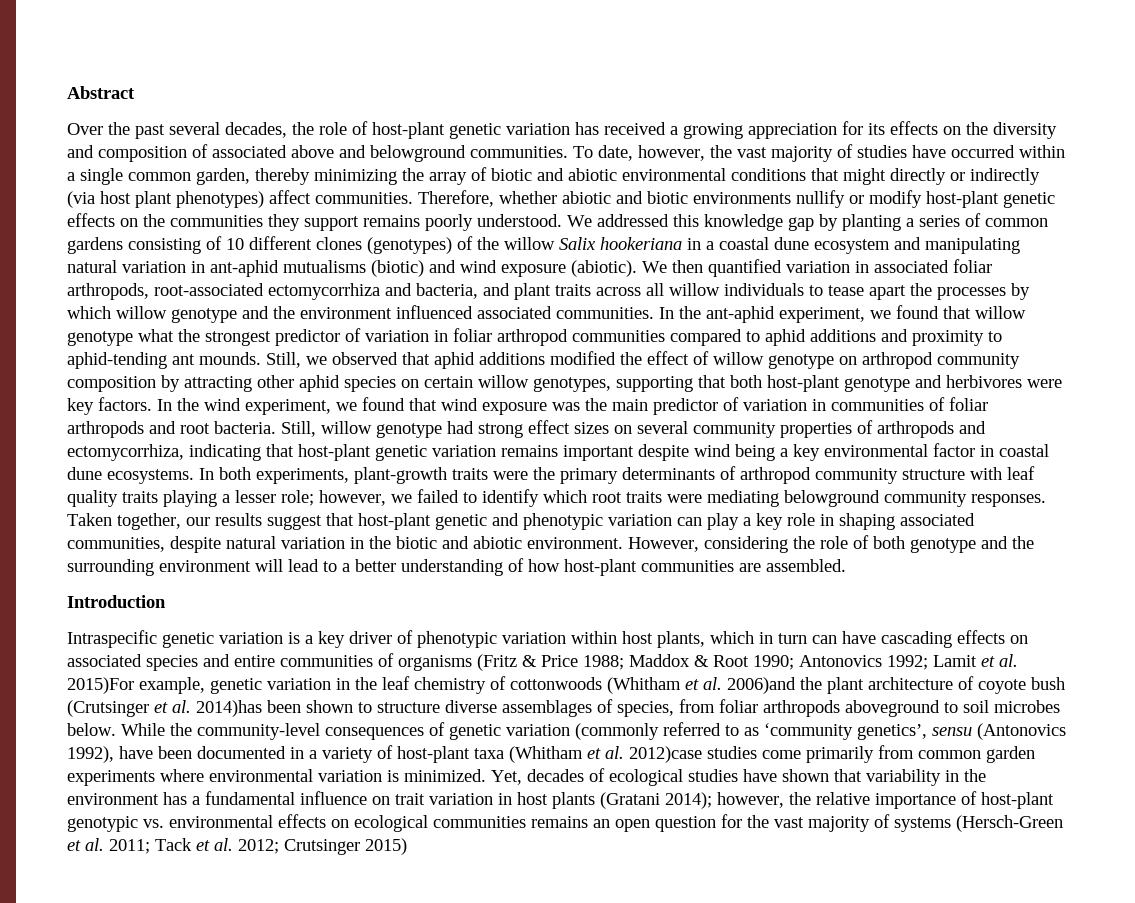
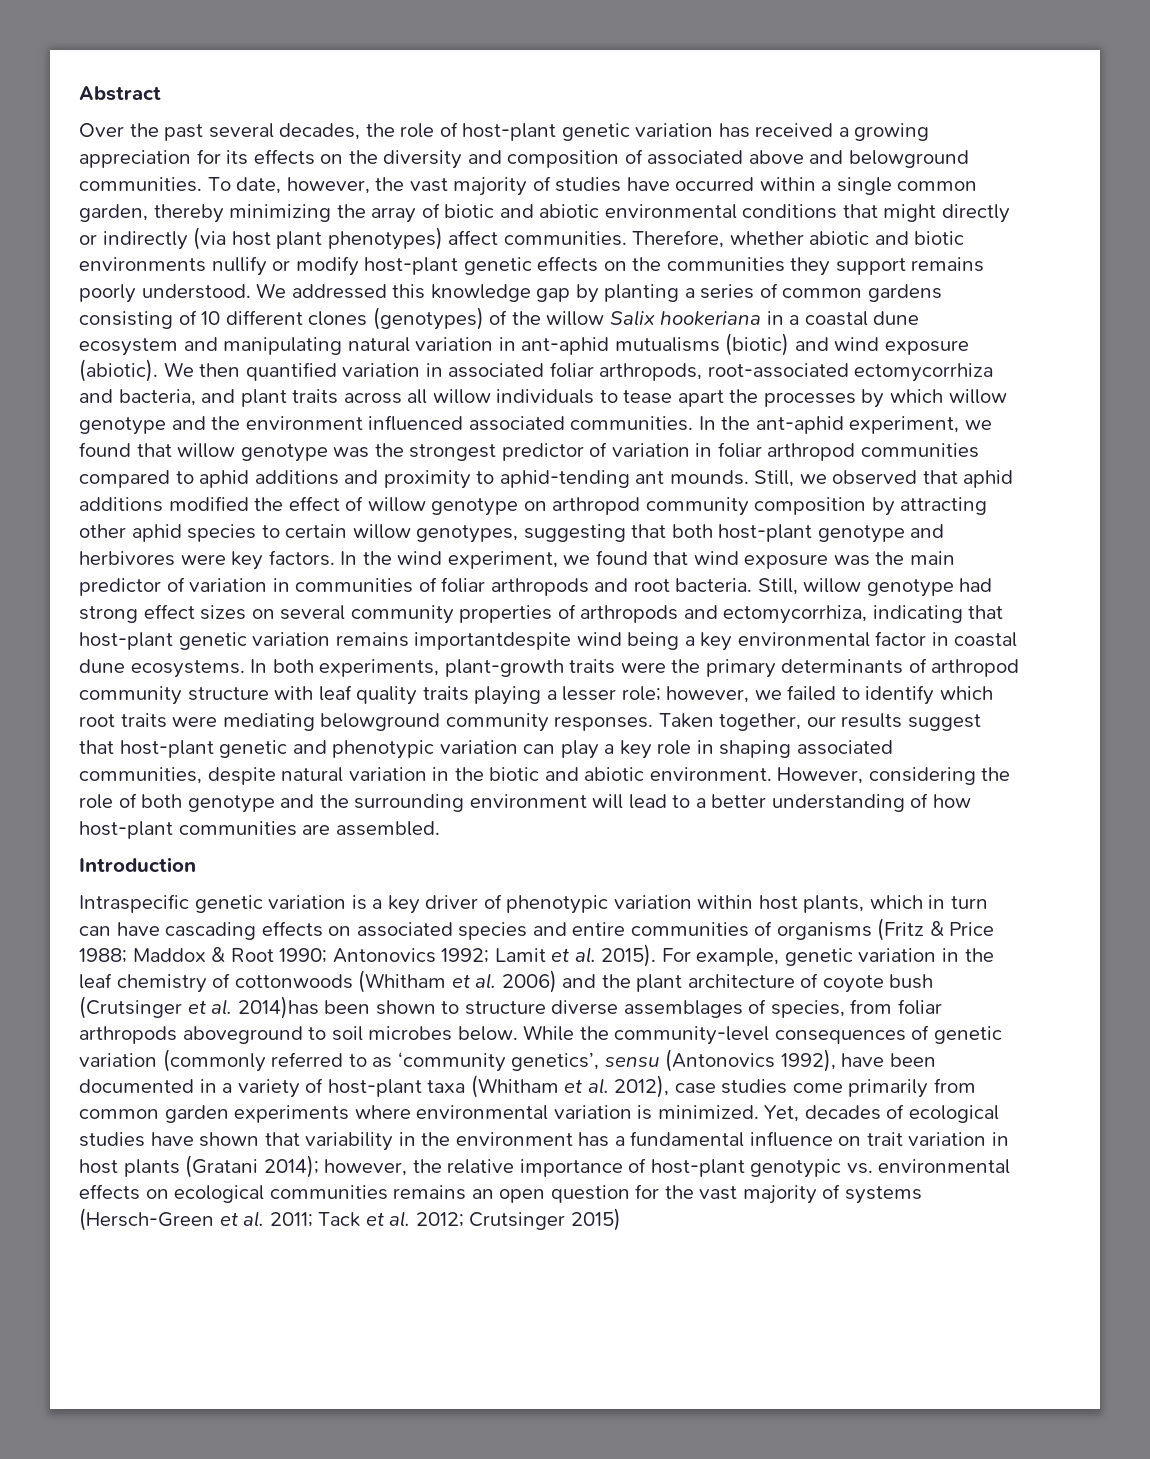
[138,329,174,342] what -> [333,447,370,458] was
[401,379,419,388] on -> [261,525,280,538] to
[616,376,693,392] supporting -> [523,524,626,542] suggesting
[563,444,689,461] important despite -> [414,632,572,650] importantdespite
[67,677,134,694] 2015)For -> [601,944,691,967] 2015). For
[727,677,796,694] 2006)and -> [501,970,597,993] 2006) and
[629,746,702,763] 2012)case -> [614,1075,716,1098] 2012), case

